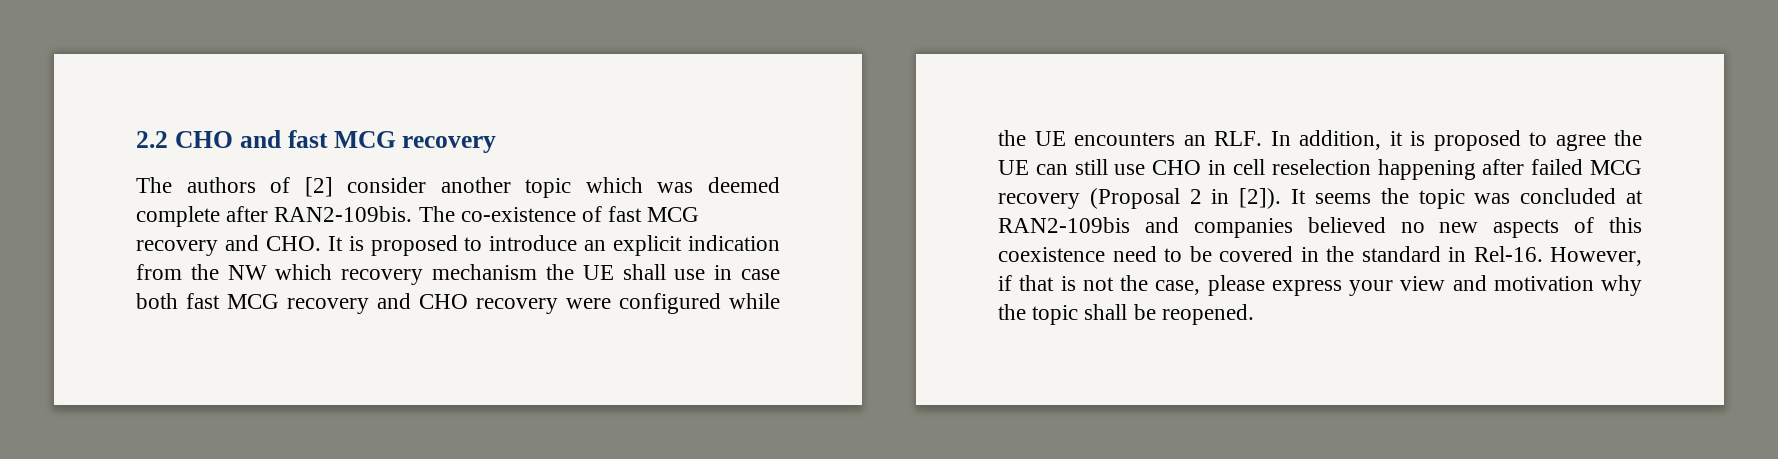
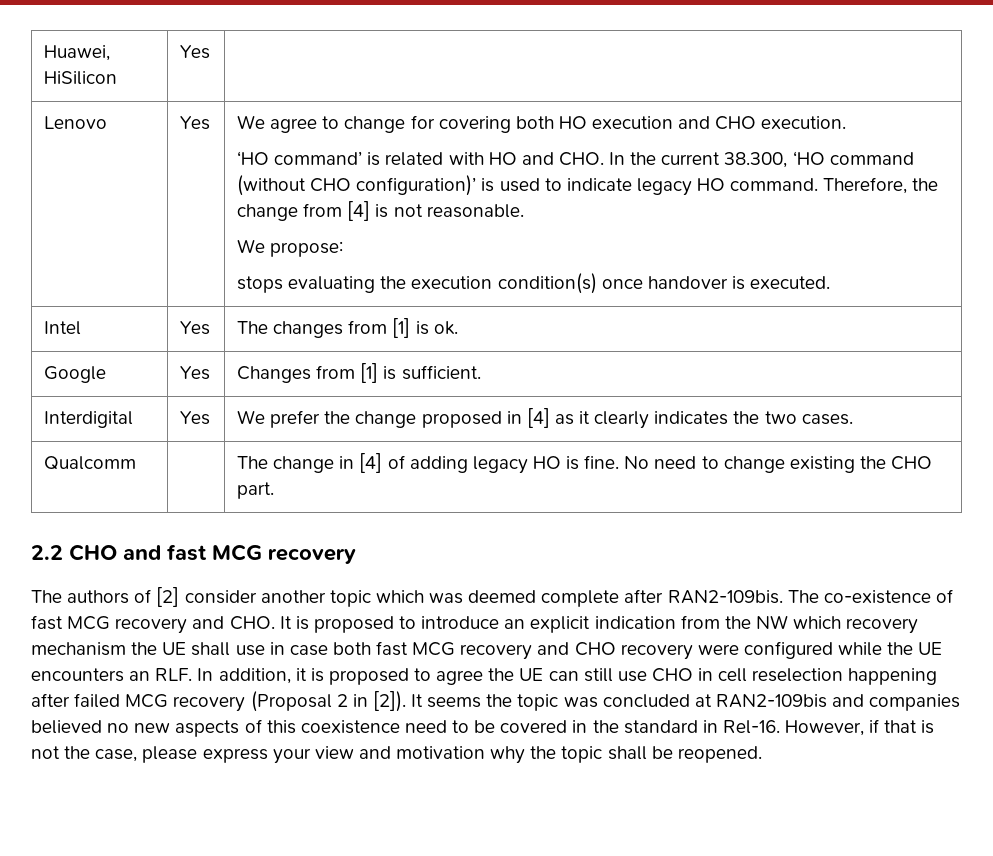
(136, 139) none -> [44,45,111,61] [44,71,118,85] [180,45,211,59] [44,116,108,129] [180,116,211,130] [237,115,847,133] [237,151,914,168] [237,175,939,196] [237,201,524,221] [237,239,344,257] [237,273,831,294] [44,321,82,335] [180,321,211,335] [237,318,458,338] [44,366,107,383] [180,366,211,380] [237,363,481,383] [44,411,134,428] [180,411,211,425] [237,408,853,429] [44,456,137,470] [237,453,933,474] [237,482,275,499] Huawei, HiSilicon | Yes | // Lenovo | Yes | We agree to change for covering both HO execution and CHO execution. // ‘HO command’ is related with HO and CHO. In the current 38.300, ‘HO command (without CHO configuration)’ is used to indicate legacy HO command. Therefore, the change from [4] is not reasonable. // We propose: // stops evaluating the execution condition(s) once handover is executed. // Intel | Yes | The changes from [1] is ok. // Google | Yes | Changes from [1] is sufficient. // Interdigital | Yes | We prefer the change proposed in [4] as it clearly indicates the two cases. // Qualcomm | | The change in [4] of adding legacy HO is fine. No need to change existing the CHO part. //

